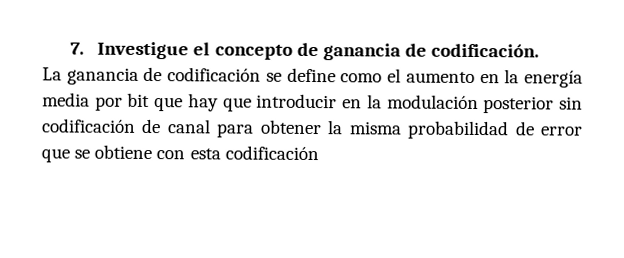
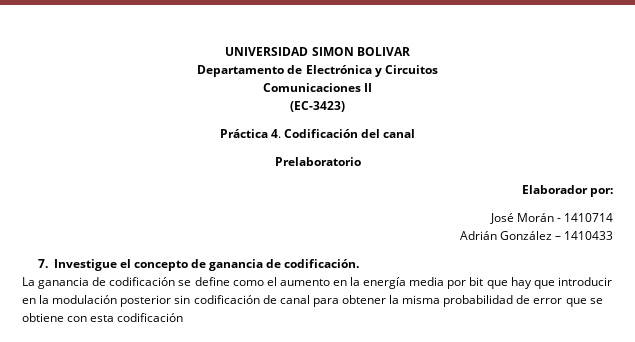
(69, 48) none -> [225,47,410,56] [197,65,438,77] [262,83,373,92] [290,101,345,112] [219,129,416,138] [274,157,361,166] [521,185,613,197] [489,213,613,224] [459,231,613,240] UNIVERSIDAD SIMON BOLIVAR // Departamento de Electrónica y Circuitos // Comunicaciones II // (EC-3423) // Práctica 4. Codificación del canal // Prelaboratorio // Elaborador por: // José Morán - 1410714 // Adrián González – 1410433 //

